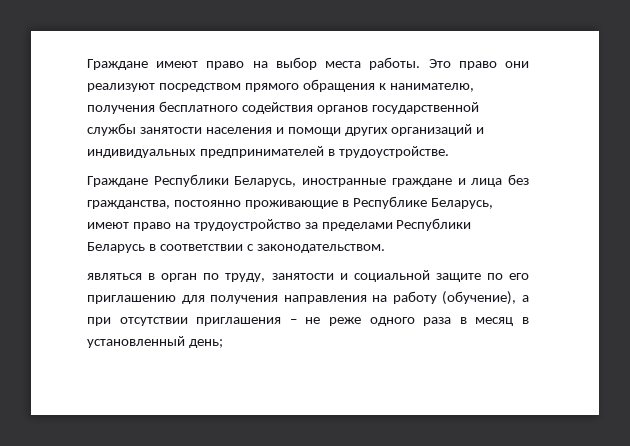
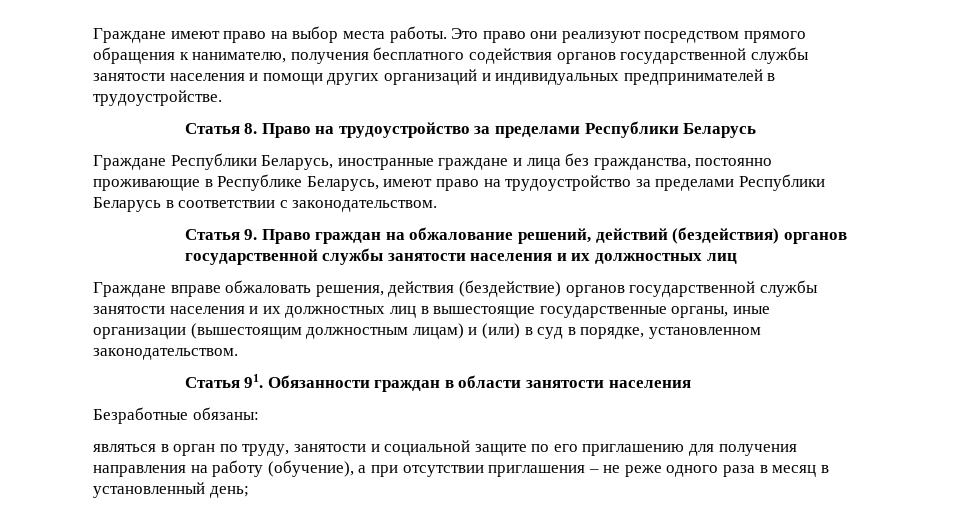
(449, 152) none -> [184,121,757,138] // Статья 8. Право на трудоустройство за пределами Республики Беларусь
(385, 248) none -> [184,227,847,244] [184,248,737,265] [93,280,818,297] [93,306,770,318] [93,323,761,339] [93,348,238,360] [184,374,691,392] [93,407,259,424] // Статья 9. Право граждан на обжалование решений, действий (бездействия) органов государственной службы занятости населения и их должностных лиц // Граждане вправе обжаловать решения, действия (бездействие) органов государственной службы занятости населения и их должностных лиц в вышестоящие государственные органы, иные организации (вышестоящим должностным лицам) и (или) в суд в порядке, установленном законодательством. // Статья 91. Обязанности граждан в области занятости населения // Безработные обязаны:

